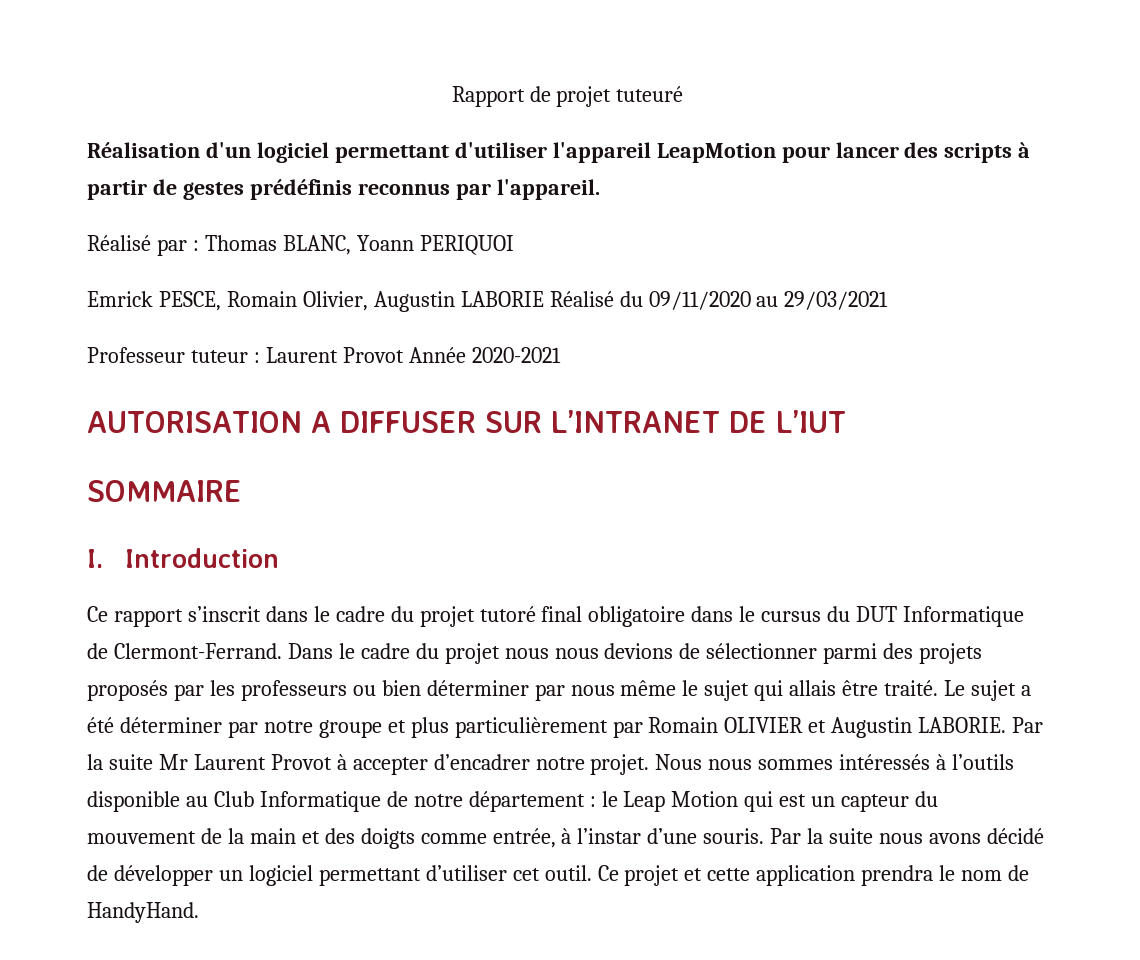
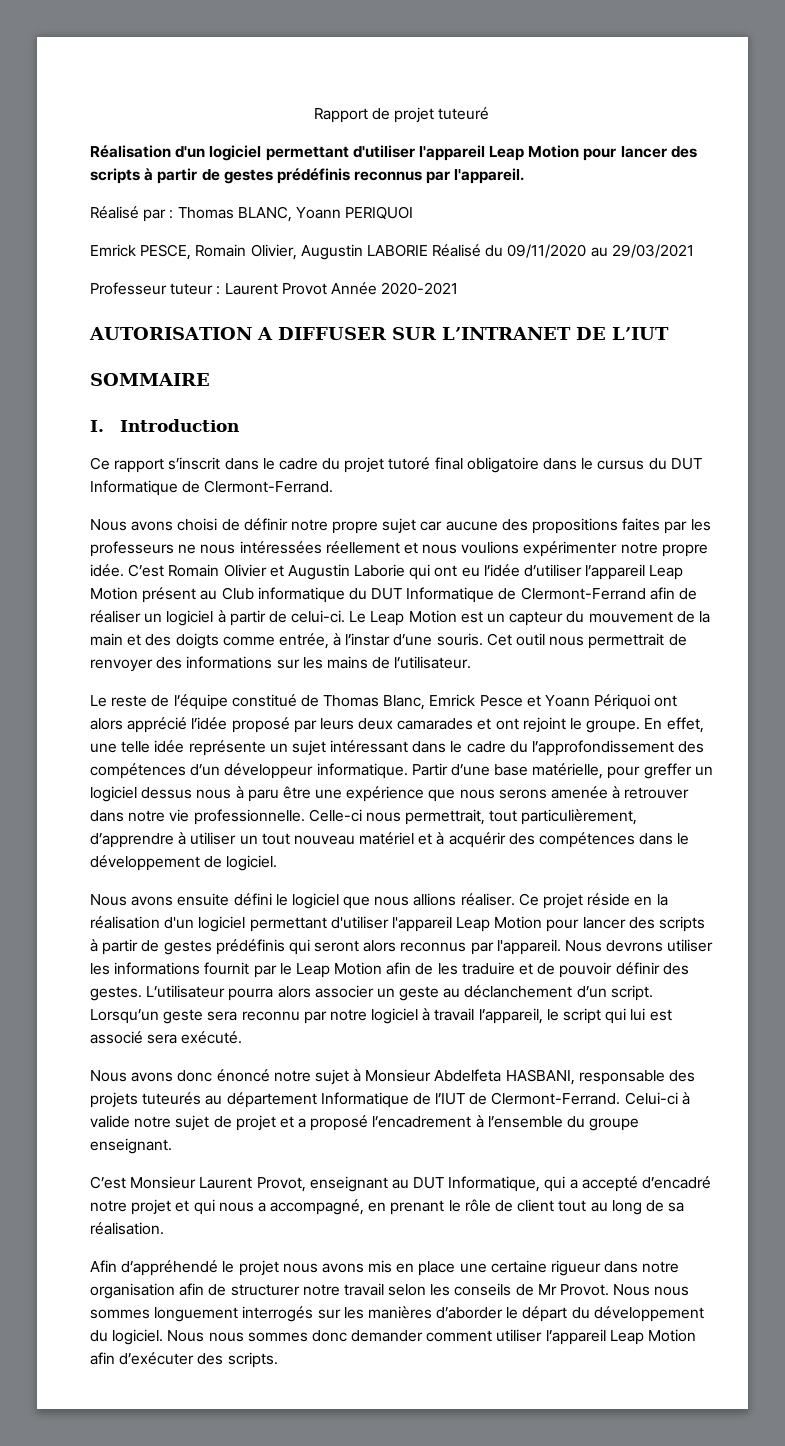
[656,143,776,163] LeapMotion -> [489,145,580,161] Leap Motion
[287,643,983,664] [87,680,1031,701] [87,717,1044,738] [87,754,1015,775] [87,791,774,812] Dans le cadre du projet nous nous devions de sélectionner parmi des projets proposés par les professeurs ou bien déterminer par nous même le sujet qui allais être traité. Le sujet a été déterminer par notre groupe et plus particulièrement par Romain OLIVIER et Augustin LABORIE. Par la suite Mr Laurent Provot à accepter d’encadrer notre projet. Nous nous sommes intéressés à l’outils disponible au Club Informatique de notre département : le Leap Motion qui -> [90,518,711,534] [90,541,708,557] [90,564,684,580] [90,587,698,603] [90,610,457,626] // Nous avons choisi de définir notre propre sujet car aucune des propositions faites par les professeurs ne nous intéressées réellement et nous voulions expérimenter notre propre idée. C’est Romain Olivier et Augustin Laborie qui ont eu l’idée d’utiliser l’appareil Leap Motion présent au Club informatique du DUT Informatique de Clermont-Ferrand afin de réaliser un logiciel à partir de celui-ci. Le Leap Motion
[770,828,1044,844] [87,865,1030,886] [87,902,199,923] Par la suite nous avons décidé de développer un logiciel permettant d’utiliser cet outil. Ce projet et cette application prendra le nom de HandyHand. -> [486,633,687,649] [90,656,472,672] [90,694,678,710] [90,717,704,733] [90,740,705,756] [90,763,713,779] [90,786,690,802] [90,809,638,825] [90,832,690,848] [90,855,278,871] [90,893,668,909] [90,916,706,932] [90,939,714,955] [90,962,689,978] [90,985,653,1001] [90,1008,672,1024] [90,1031,243,1044] [90,1069,696,1085] [90,1092,690,1108] [90,1115,640,1131] [90,1138,172,1154] [90,1176,712,1192] [90,1199,685,1215] [90,1222,164,1235] [90,1260,680,1276] [90,1283,690,1299] [90,1306,704,1322] [90,1329,697,1345] [90,1352,278,1368] Cet outil nous permettrait de renvoyer des informations sur les mains de l’utilisateur. // Le reste de l’équipe constitué de Thomas Blanc, Emrick Pesce et Yoann Périquoi ont alors apprécié l’idée proposé par leurs deux camarades et ont rejoint le groupe. En effet, une telle idée représente un sujet intéressant dans le cadre du l’approfondissement des compétences d’un développeur informatique. Partir d’une base matérielle, pour greffer un logiciel dessus nous à paru être une expérience que nous serons amenée à retrouver dans notre vie professionnelle. Celle-ci nous permettrait, tout particulièrement, d’apprendre à utiliser un tout nouveau matériel et à acquérir des compétences dans le développement de logiciel. // Nous avons ensuite défini le logiciel que nous allions réaliser. Ce projet réside en la réalisation d'un logiciel permettant d'utiliser l'appareil Leap Motion pour lancer des scripts à partir de gestes prédéfinis qui seront alors reconnus par l'appareil. Nous devrons utiliser les informations fournit par le Leap Motion afin de les traduire et de pouvoir définir des gestes. L’utilisateur pourra alors associer un geste au déclanchement d’un script. Lorsqu’un geste sera reconnu par notre logiciel à travail l’appareil, le script qui lui est associé sera exécuté. // Nous avons donc énoncé notre sujet à Monsieur Abdelfeta HASBANI, responsable des projets tuteurés au département Informatique de l’IUT de Clermont-Ferrand. Celui-ci à valide notre sujet de projet et a proposé l’encadrement à l’ensemble du groupe enseignant. // C’est Monsieur Laurent Provot, enseignant au DUT Informatique, qui a accepté d’encadré notre projet et qui nous a accompagné, en prenant le rôle de client tout au long de sa réalisation. // Afin d’appréhendé le projet nous avons mis en place une certaine rigueur dans notre organisation afin de structurer notre travail selon les conseils de Mr Provot. Nous nous sommes longuement interrogés sur les manières d’aborder le départ du développement du logiciel. Nous nous sommes donc demander comment utiliser l’appareil Leap Motion afin d’exécuter des scripts.

